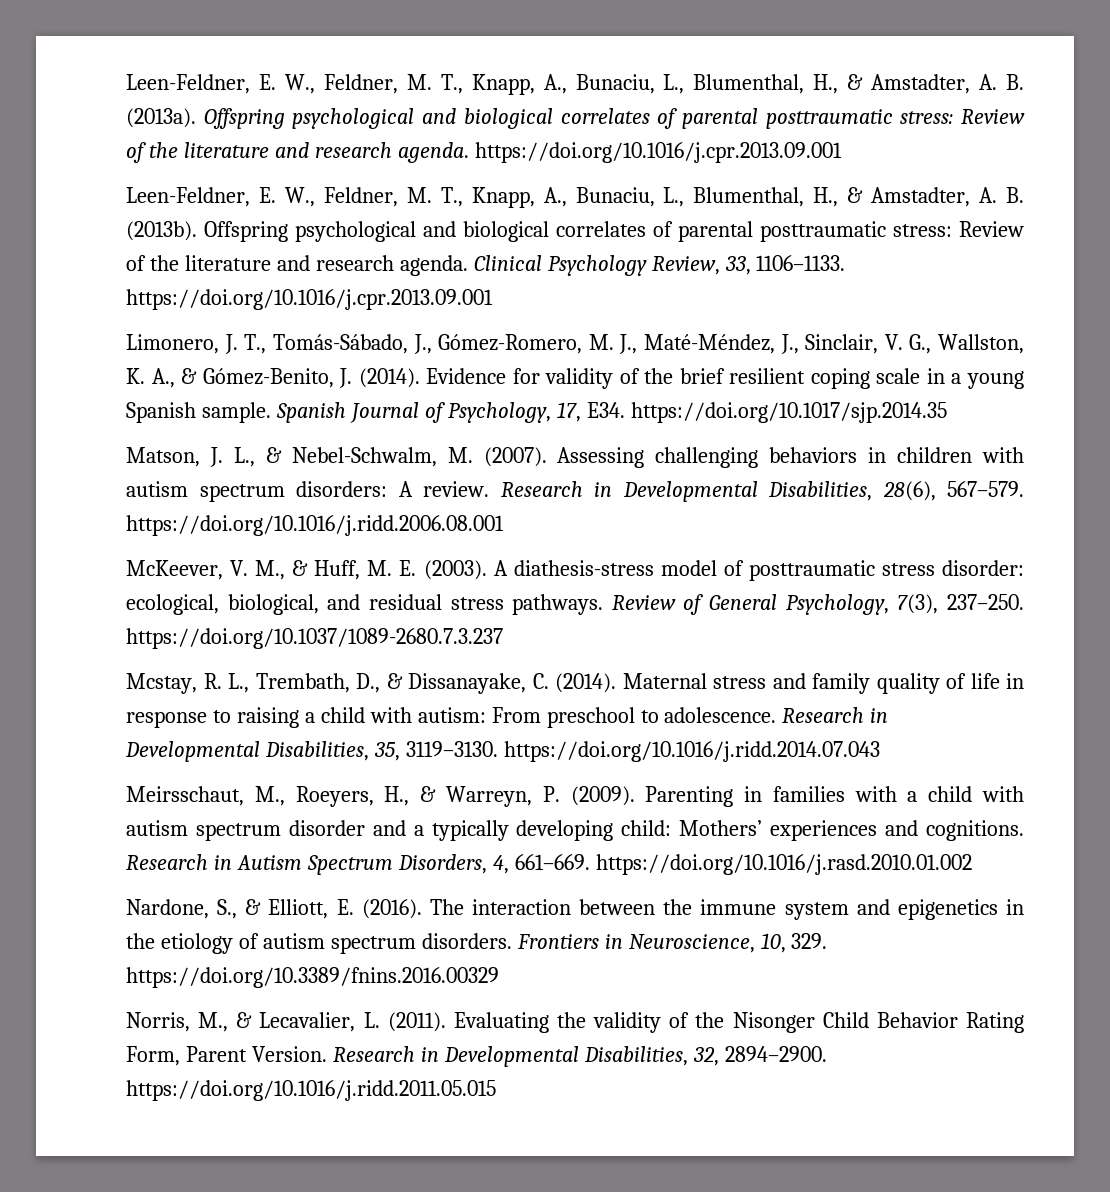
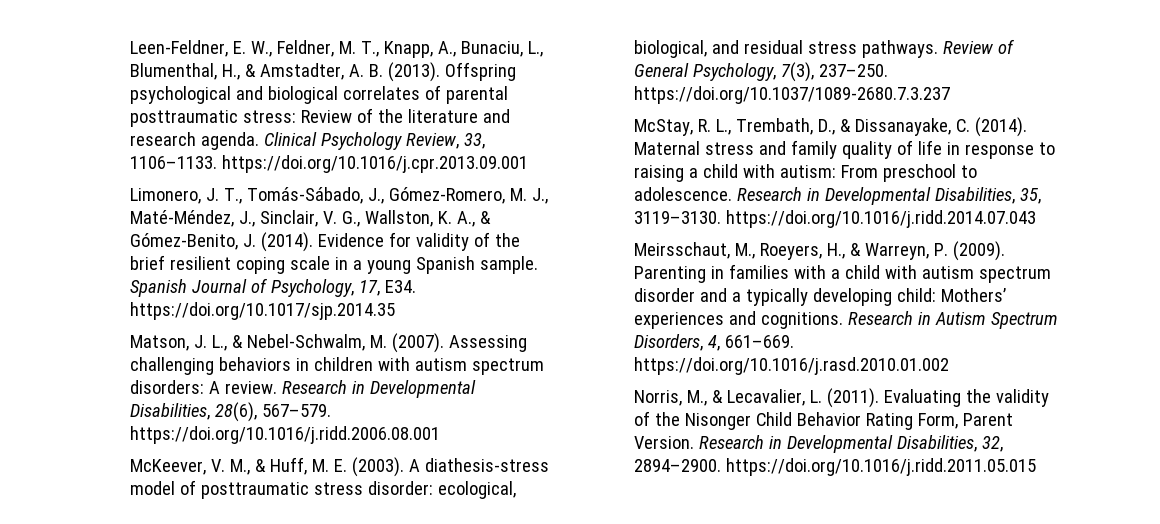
[126,108,1025,129] [126,142,842,163] [126,187,1024,208] [126,221,198,241] (2013a). Offspring psychological and biological correlates of parental posttraumatic stress: Review of the literature and research agenda. https://doi.org/10.1016/j.cpr.2013.09.001 // Leen-Feldner, E. W., Feldner, M. T., Knapp, A., Bunaciu, L., Blumenthal, H., & Amstadter, A. B. (2013b). -> [388,62,441,82] (2013).
[126,673,198,694] Mcstay, -> [634,119,694,136] McStay,
[126,899,1024,920] [126,933,828,954] [126,967,500,988] // Nardone, S., & Elliott, E. (2016). The interaction between the immune system and epigenetics in the etiology of autism spectrum disorders. Frontiers in Neuroscience, 10, 329. https://doi.org/10.3389/fnins.2016.00329 -> (950, 366) none

